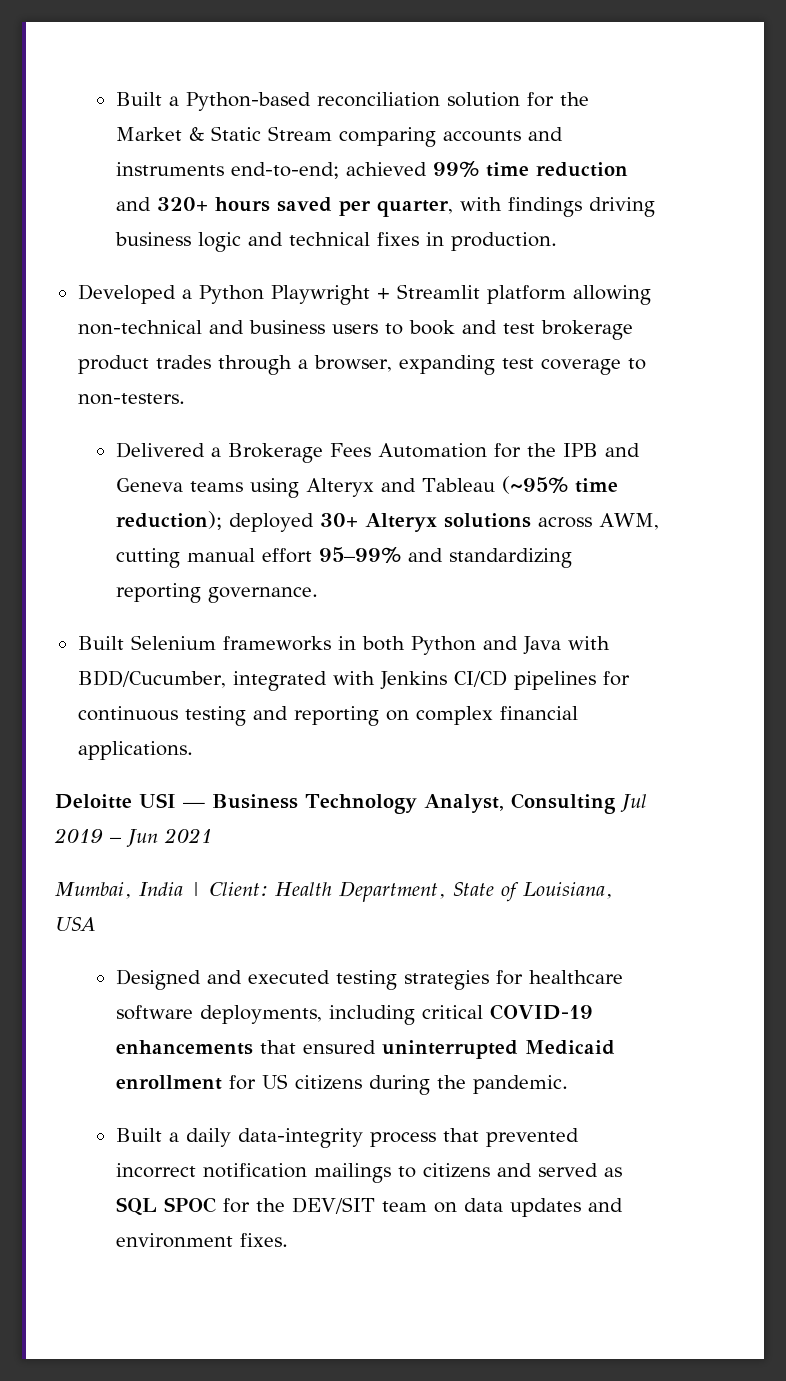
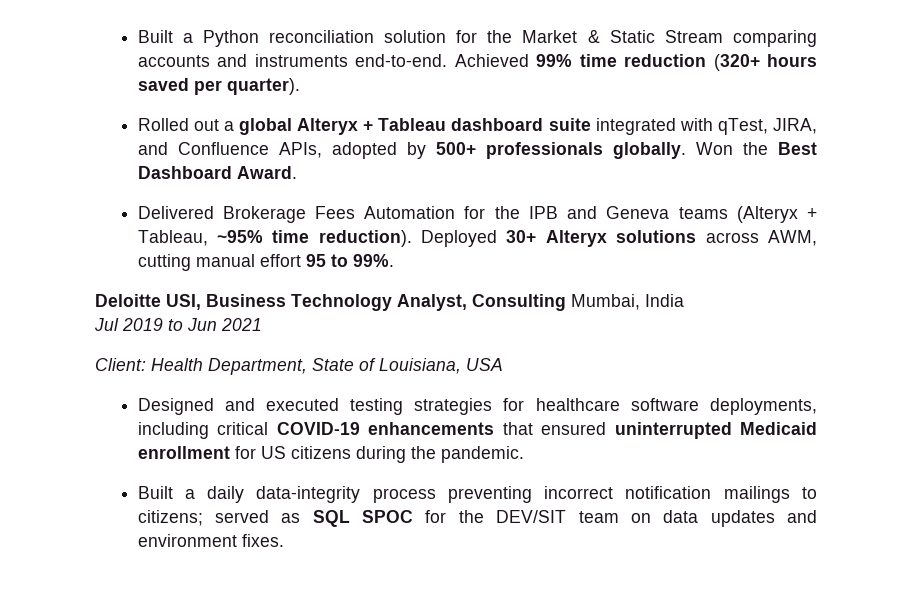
[115,92,311,111] Built a Python-based -> [137,30,259,47] Built a Python
[230,162,427,179] end-to-end; achieved -> [355,54,529,67] end-to-end. Achieved
[115,197,208,211] and 320+ -> [713,54,760,71] (320+
[376,197,655,217] [114,232,557,252] [77,284,651,305] [77,320,633,340] [77,355,646,375] [77,393,185,405] quarter, with findings driving business logic and technical fixes in production. // Developed a Python Playwright + Streamlit platform allowing non-technical and business users to book and test brokerage product trades through a browser, expanding test coverage to non-testers. -> [226,78,300,95] [137,118,817,135] [137,142,817,159] [137,166,297,179] quarter). // Rolled out a global Alteryx + Tableau dashboard suite integrated with qTest, JIRA, and Confluence APIs, adopted by 500+ professionals globally. Won the Best Dashboard Award.
[210,447,221,457] a -> (214, 212) none
[249,476,618,498] [115,511,314,532] using Alteryx and Tableau (~95% time reduction); deployed -> [736,206,818,223] [137,230,498,247] (Alteryx + Tableau, ~95% time reduction). Deployed
[318,547,572,568] [115,583,318,603] [77,635,610,655] [77,670,630,691] [77,706,578,726] [77,741,193,760] 95–99% and standardizing reporting governance. // Built Selenium frameworks in both Python and Java with BDD/Cucumber, integrated with Jenkins CI/CD pipelines for continuous testing and reporting on complex financial applications. -> [305,254,394,267] 95 to 99%.
[139,793,205,808] USI — -> [166,294,201,310] USI,
(616, 803) none -> [571,294,684,310] Mumbai, India //
[110,837,122,843] – -> [168,319,183,331] to
[55,882,202,899] Mumbai, India | -> (262, 324) none
[442,1128,579,1147] that prevented -> [447,486,532,503] preventing
[422,1163,532,1178] citizens and -> [137,510,203,526] citizens;

